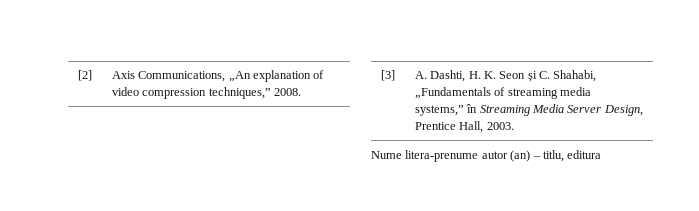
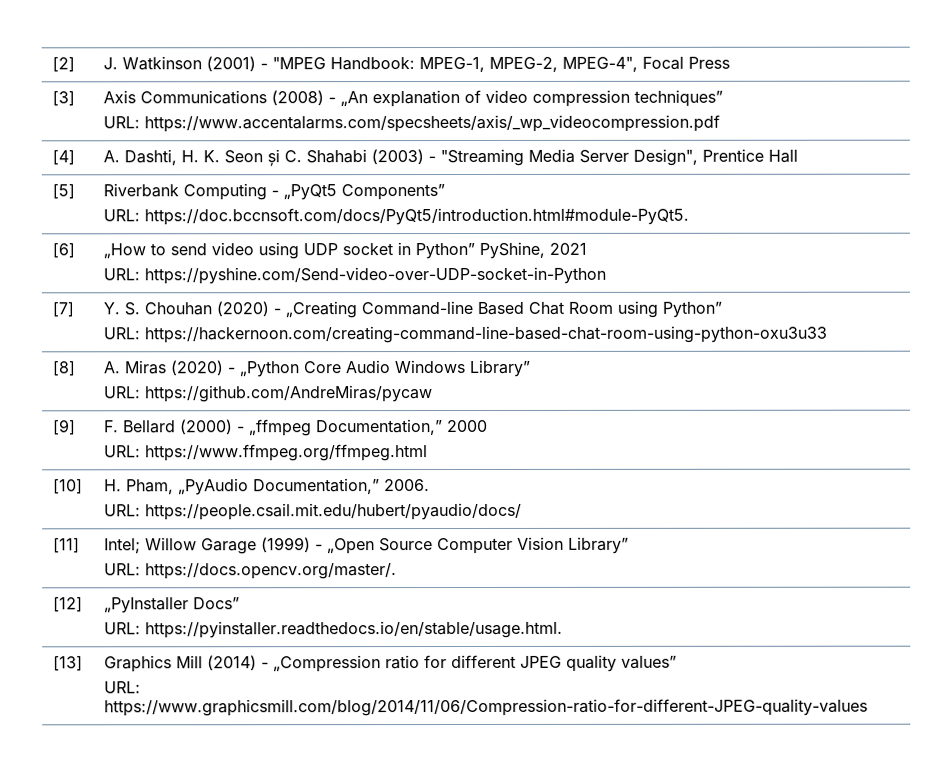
[111,71,226,82] Axis Communications, -> [102,56,730,73] [51,90,75,107] [102,90,336,106] J. Watkinson (2001) - "MPEG Handbook: MPEG-1, MPEG-2, MPEG-4", Focal Press // [3] | Axis Communications (2008) -
[208,87,301,99] [380,70,395,81] techniques,” 2008. // [3] -> [633,89,723,107] [102,114,720,133] [51,149,75,166] techniques” // URL: https://www.accentalarms.com/specsheets/axis/_wp_videocompression.pdf // [4]
[553,70,597,82] [414,87,591,99] [414,104,643,116] [414,121,514,133] [371,150,602,162] Shahabi, „Fundamentals of streaming media systems,” în Streaming Media Server Design, Prentice Hall, 2003. // Nume litera-prenume autor (an) – titlu, editura -> [305,148,798,167] [51,183,75,200] [102,183,445,201] [102,207,689,226] [51,242,75,259] [102,241,587,260] [102,266,606,285] [51,301,74,318] [102,300,722,319] [102,325,827,344] [51,360,75,377] [102,359,530,378] [102,385,433,403] [52,419,76,436] [103,419,488,437] [103,444,428,462] [52,478,83,495] [103,478,430,496] [103,502,522,521] [52,537,80,554] [103,536,629,555] [103,563,397,580] [52,596,83,613] [103,597,240,614] [103,620,563,639] [52,655,83,672] [103,654,677,673] [103,681,141,694] [103,698,868,717] Shahabi (2003) - "Streaming Media Server Design", Prentice Hall // [5] | Riverbank Computing - „PyQt5 Components” // URL: https://doc.bccnsoft.com/docs/PyQt5/introduction.html#module-PyQt5. // [6] | „How to send video using UDP socket in Python” PyShine, 2021 // URL: https://pyshine.com/Send-video-over-UDP-socket-in-Python // [7] | Y. S. Chouhan (2020) - „Creating Command-line Based Chat Room using Python” // URL: https://hackernoon.com/creating-command-line-based-chat-room-using-python-oxu3u33 // [8] | A. Miras (2020) - „Python Core Audio Windows Library” // URL: https://github.com/AndreMiras/pycaw // [9] | F. Bellard (2000) - „ffmpeg Documentation,” 2000 // URL: https://www.ffmpeg.org/ffmpeg.html // [10] | H. Pham, „PyAudio Documentation,” 2006. // URL: https://people.csail.mit.edu/hubert/pyaudio/docs/ // [11] | Intel; Willow Garage (1999) - „Open Source Computer Vision Library” // URL: https://docs.opencv.org/master/. // [12] | „PyInstaller Docs” // URL: https://pyinstaller.readthedocs.io/en/stable/usage.html. // [13] | Graphics Mill (2014) - „Compression ratio for different JPEG quality values” // URL: https://www.graphicsmill.com/blog/2014/11/06/Compression-ratio-for-different-JPEG-quality-values

